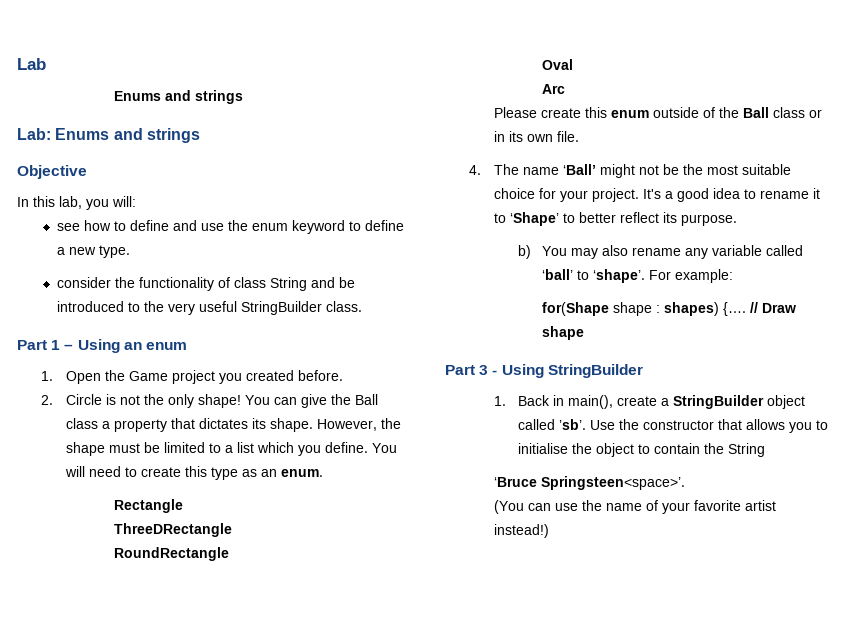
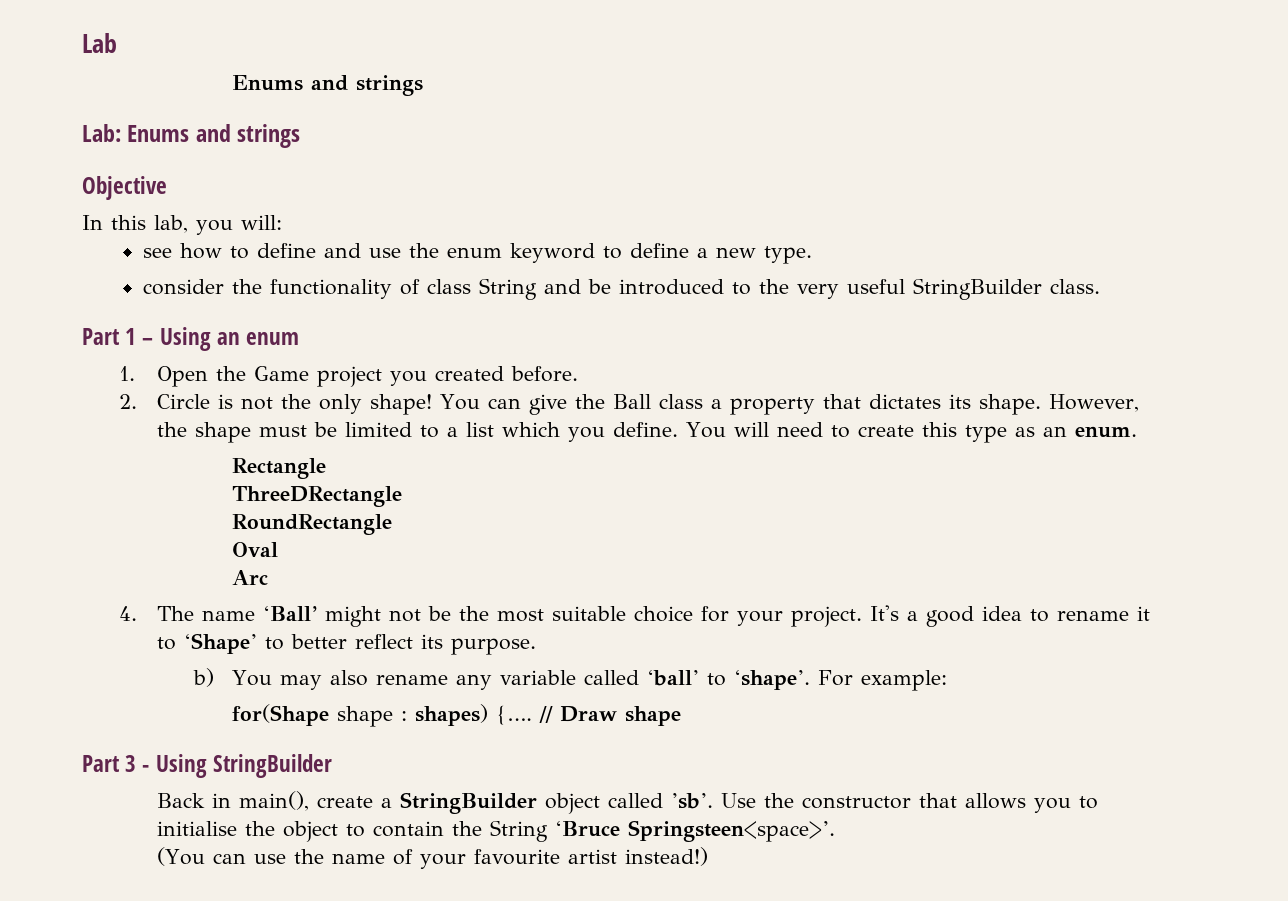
[493,107,822,118] [493,131,579,142] // Please create this enum outside of the Ball class or in its own file. -> (268, 577) none
[493,396,506,406] 1. -> (332, 766) none
(765, 450) // -> (548, 831) none
[693,500,741,511] favorite -> [473,849,560,865] favourite

